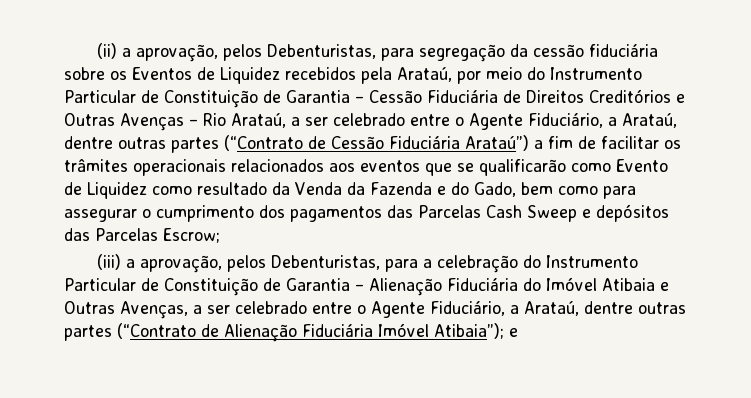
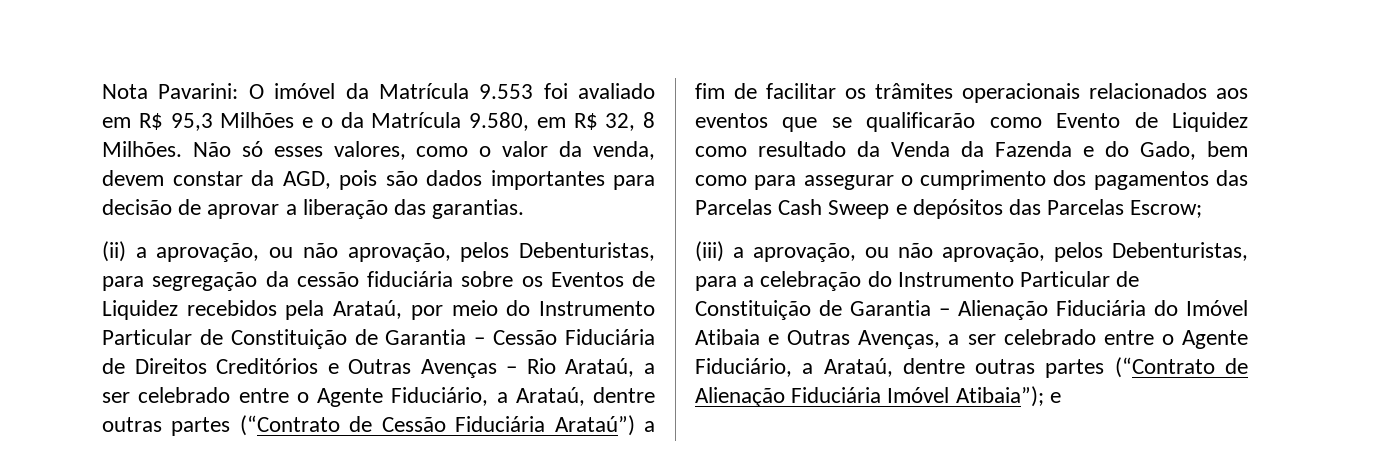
[97,43,132,59] (ii) a -> [102,83,655,99] [102,112,655,131] [102,141,656,160] [102,170,655,190] [102,199,525,219] [102,241,338,262] Nota Pavarini: O imóvel da Matrícula 9.553 foi avaliado em R$ 95,3 Milhões e o da Matrícula 9.580, em R$ 32, 8 Milhões. Não só esses valores, como o valor da venda, devem constar da AGD, pois são dados importantes para decisão de aprovar a liberação das garantias. // (ii) a aprovação, ou não
(223, 264) none -> [865,243,1045,262] ou não aprovação,

